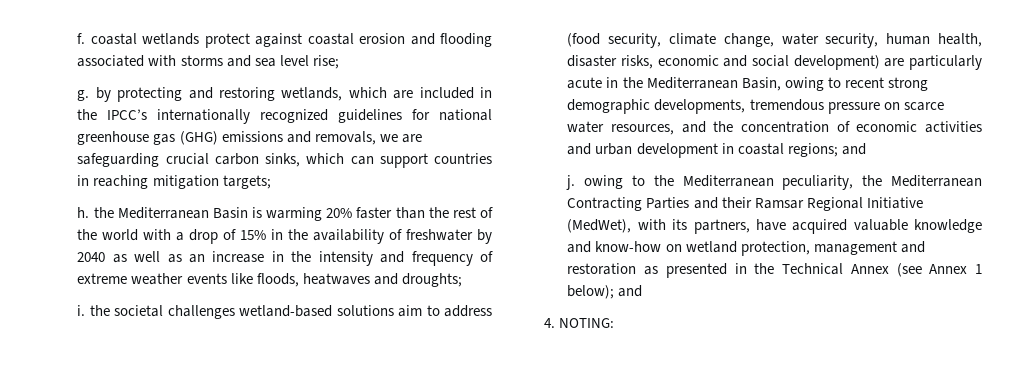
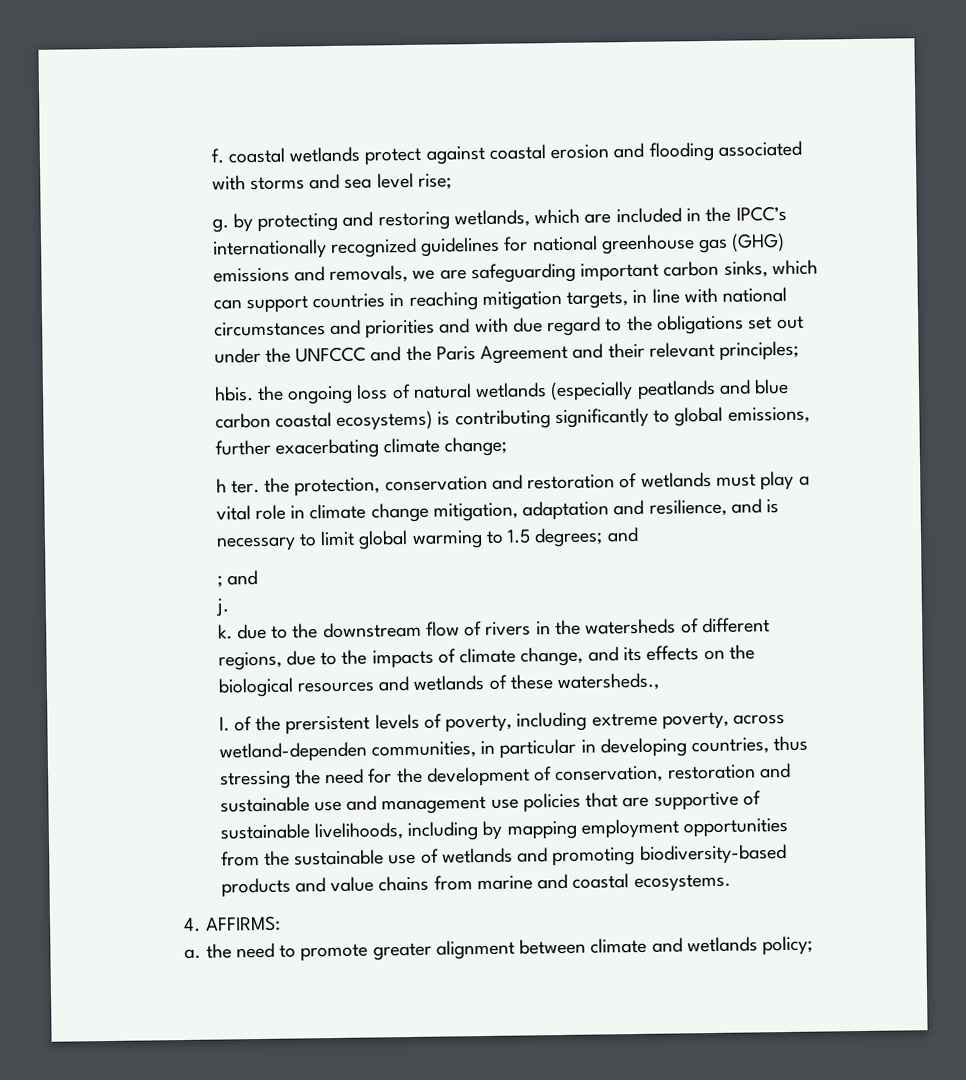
[165,153,209,165] crucial -> [580,262,660,282] important
[222,175,271,189] [77,207,493,221] [77,229,492,244] [77,251,493,266] [77,273,462,287] [77,305,493,319] [567,33,982,48] [567,55,982,70] [567,77,928,91] [567,99,944,114] [567,121,982,135] [567,143,866,158] [566,175,982,190] [567,197,923,211] [567,219,982,234] [567,241,925,256] [567,263,982,278] [567,285,643,299] [543,318,614,328] targets; // h. the Mediterranean Basin is warming 20% faster than the rest of the world with a drop of 15% in the availability of freshwater by 2040 as well as an increase in the intensity and frequency of extreme weather events like floods, heatwaves and droughts; // i. the societal challenges wetland-based solutions aim to address (food security, climate change, water security, human health, disaster risks, economic and social development) are particularly acute in the Mediterranean Basin, owing to recent strong demographic developments, tremendous pressure on scarce water resources, and the concentration of economic activities and urban development in coastal regions; and // j. owing to the Mediterranean peculiarity, the Mediterranean Contracting Parties and their Ramsar Regional Initiative (MedWet), with its partners, have acquired valuable knowledge and know-how on wetland protection, management and restoration as presented in the Technical Annex (see Annex 1 below); and // 4. NOTING: -> [566,286,788,309] [213,314,804,339] [213,340,800,365] [213,378,790,405] [214,406,810,431] [214,436,508,459] [215,470,810,497] [215,498,780,523] [215,526,639,552] [216,569,258,588] [214,598,229,617] [217,617,770,640] [217,644,755,671] [217,672,661,698] [218,711,786,735] [218,735,809,763] [219,762,791,790] [219,790,761,815] [219,817,789,842] [220,844,787,867] [220,873,731,898] [183,915,281,932] [184,935,814,962] targets, in line with national circumstances and priorities and with due regard to the obligations set out under the UNFCCC and the Paris Agreement and their relevant principles; // hbis. the ongoing loss of natural wetlands (especially peatlands and blue carbon coastal ecosystems) is contributing significantly to global emissions, further exacerbating climate change; // h ter. the protection, conservation and restoration of wetlands must play a vital role in climate change mitigation, adaptation and resilience, and is necessary to limit global warming to 1.5 degrees; and // ; and // j. // k. due to the downstream flow of rivers in the watersheds of different regions, due to the impacts of climate change, and its effects on the biological resources and wetlands of these watersheds., // l. of the prersistent levels of poverty, including extreme poverty, across wetland-dependen communities, in particular in developing countries, thus stressing the need for the development of conservation, restoration and sustainable use and management use policies that are supportive of sustainable livelihoods, including by mapping employment opportunities from the sustainable use of wetlands and promoting biodiversity-based products and value chains from marine and coastal ecosystems. // 4. AFFIRMS: // a. the need to promote greater alignment between climate and wetlands policy;

